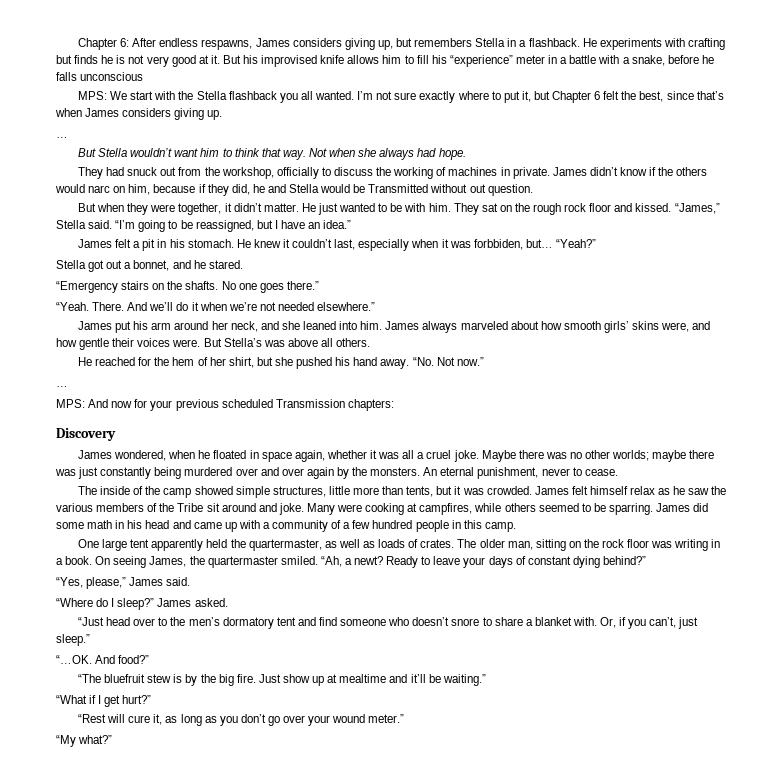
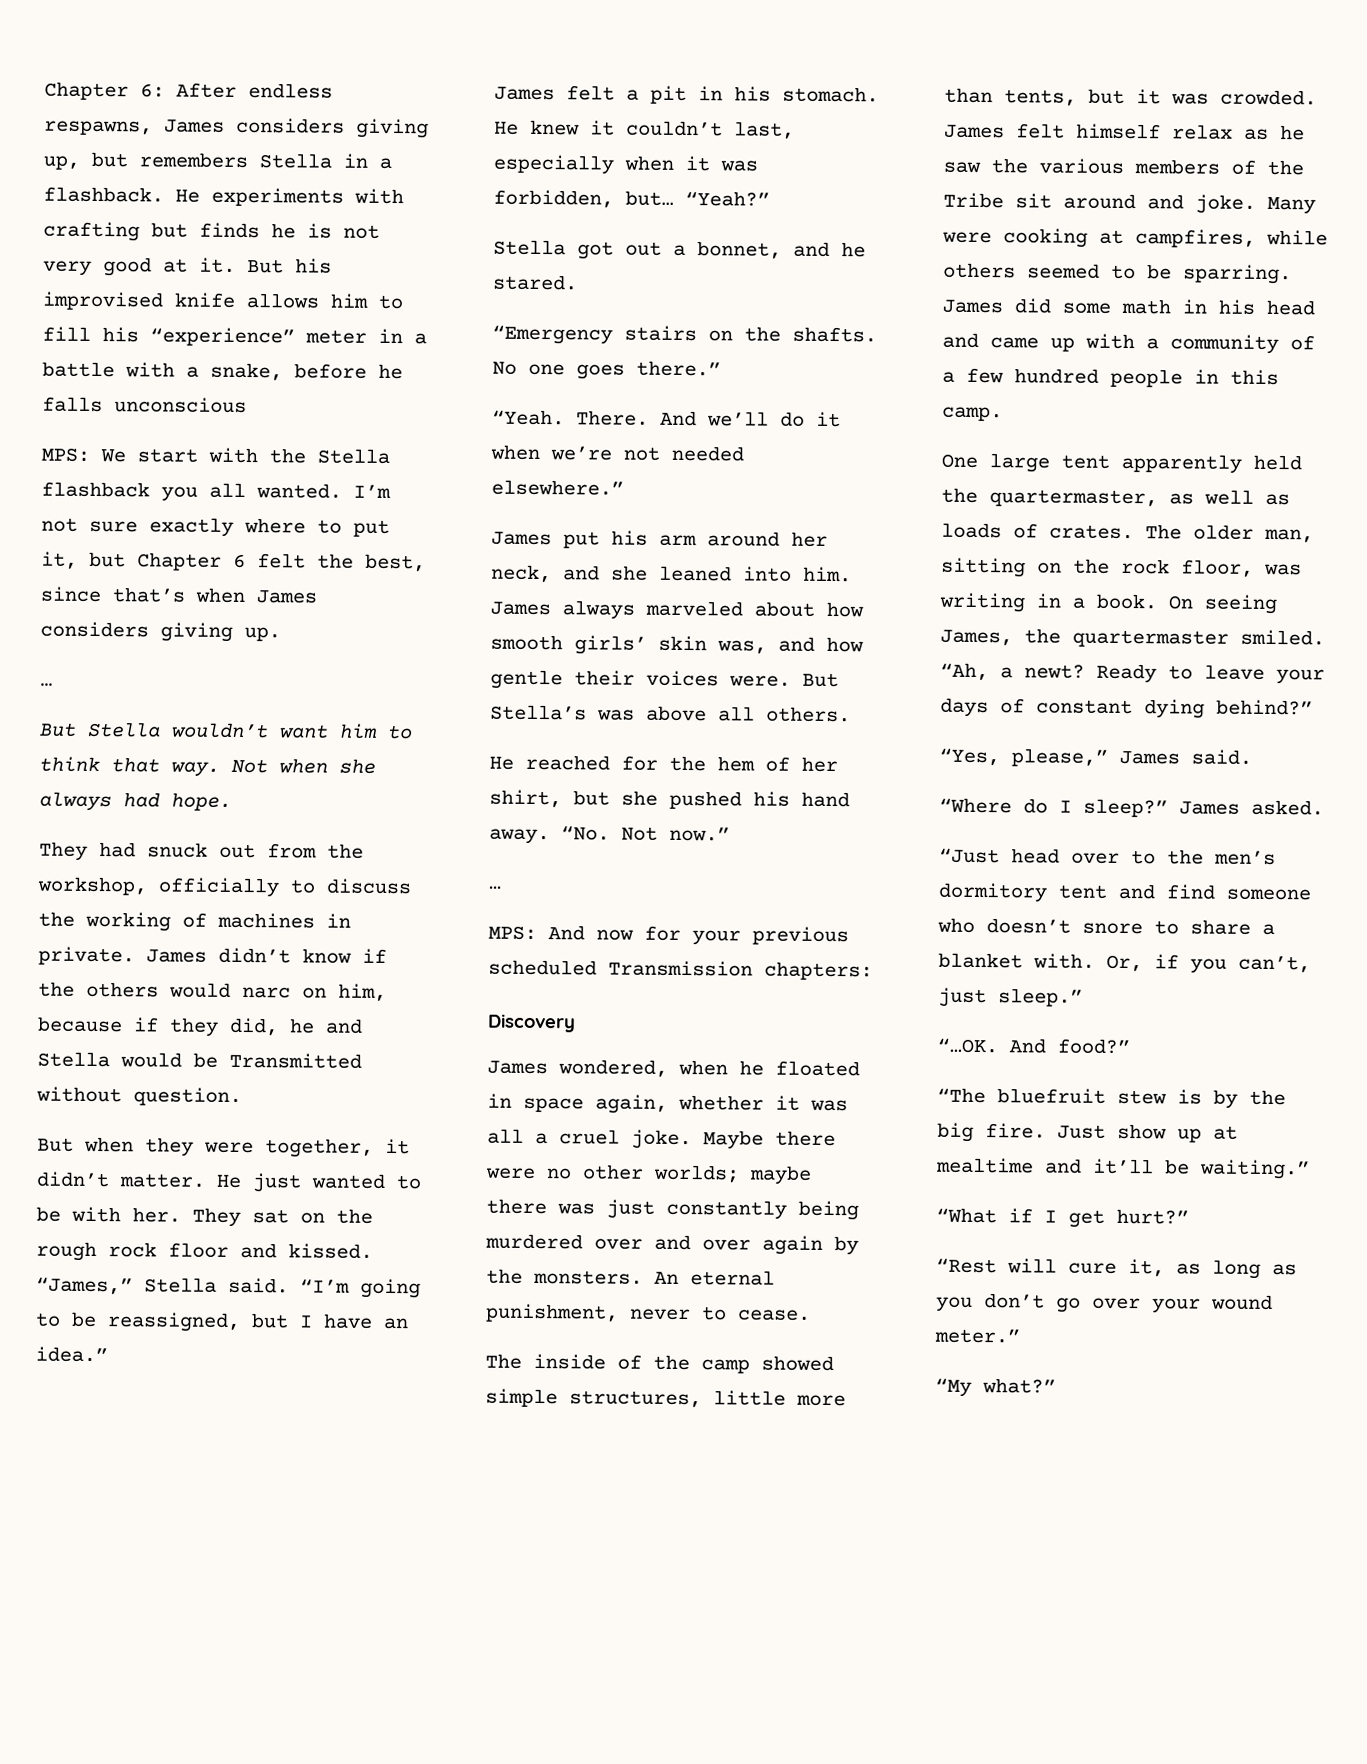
[469,184,486,193] out -> (122, 1094) none
[428,203,451,212] him. -> [132,1207,181,1223] her.
[473,239,523,250] forbbiden, -> [493,189,614,208] forbidden,
[632,321,690,332] skins were, -> [658,635,767,654] skin was,
[545,452,567,459] was -> [485,1167,536,1179] were
[627,539,650,548] floor -> [1181,559,1254,577] floor,
[222,617,274,629] dormatory -> [938,882,1047,903] dormitory

